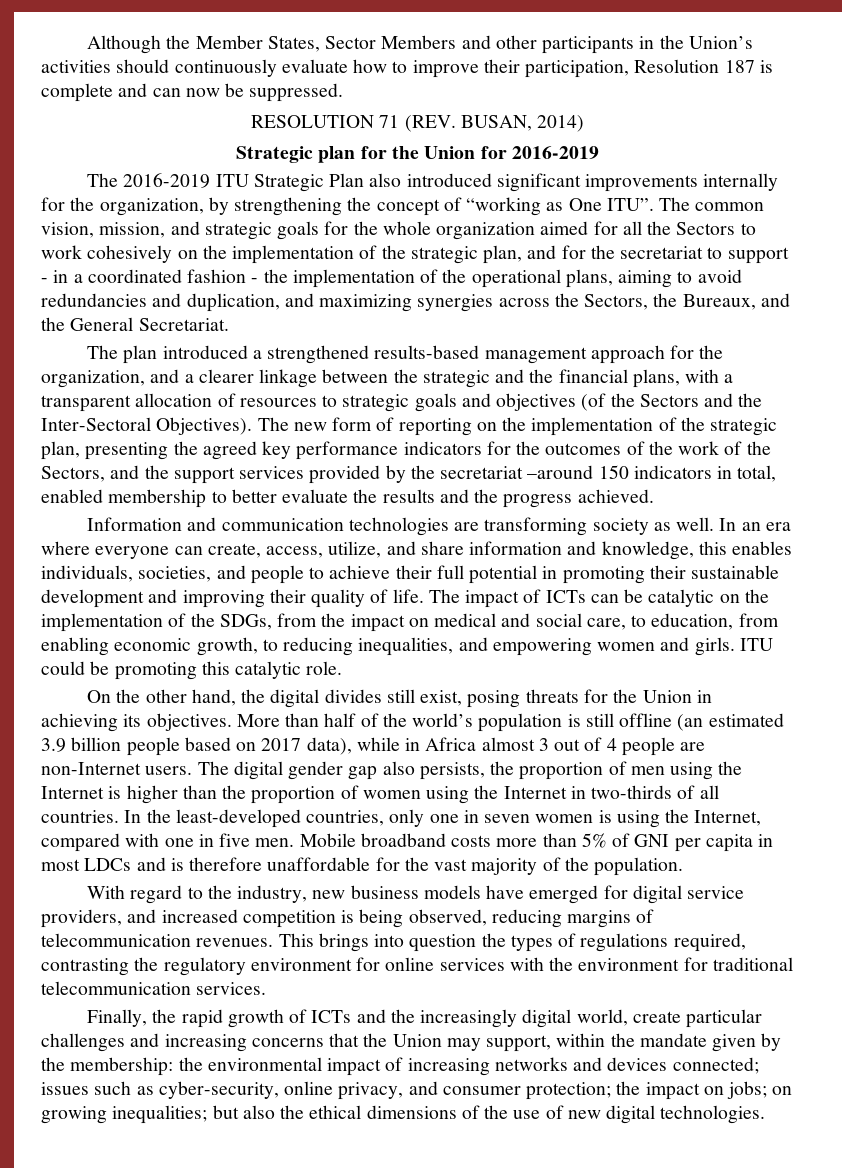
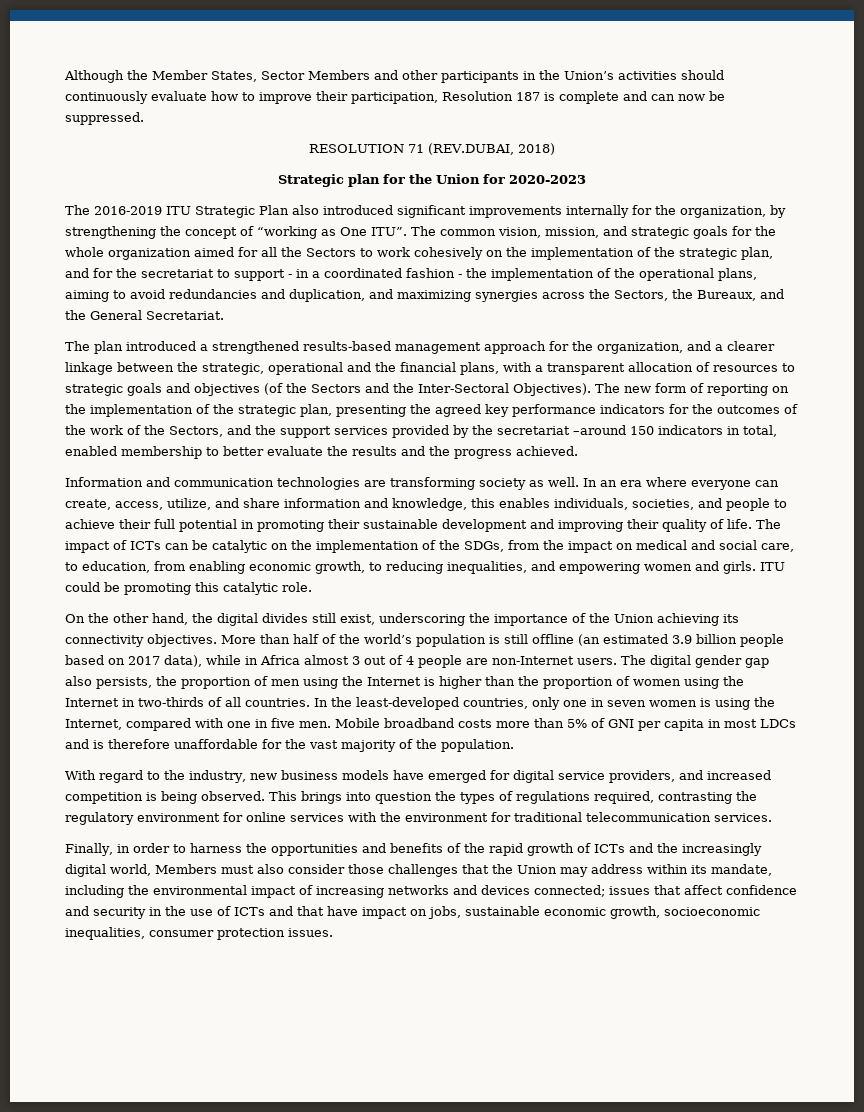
[404,115,585,132] (REV. BUSAN, 2014) -> [428,143,555,155] (REV.DUBAI, 2018)
[511,146,599,159] 2016-2019 -> [509,175,586,184] 2020-2023
[422,370,490,388] strategic -> [202,362,343,375] strategic, operational
[467,689,712,708] posing threats for the Union in -> [379,613,654,626] underscoring the importance of the Union
(142, 720) none -> [65,635,144,647] connectivity
[408,909,655,928] [41,933,274,947] observed, reducing margins of telecommunication revenues. -> [201,791,265,801] observed.
(148, 1018) none -> [116,843,461,856] in order to harness the opportunities and benefits of
[633,1009,763,1028] [41,1033,782,1052] [41,1057,174,1076] create particular challenges and increasing concerns that the Union may support, within the mandate given by the membership: -> [155,864,772,877] [65,885,124,898] Members must also consider those challenges that the Union may address within its mandate, including
[94,1081,793,1100] [41,1105,766,1124] such as cyber-security, online privacy, and consumer protection; the impact on jobs; on growing inequalities; but also the ethical dimensions of the use of new digital technologies. -> [654,885,797,895] [65,906,760,919] [65,927,333,940] that affect confidence and security in the use of ICTs and that have impact on jobs, sustainable economic growth, socioeconomic inequalities, consumer protection issues.

